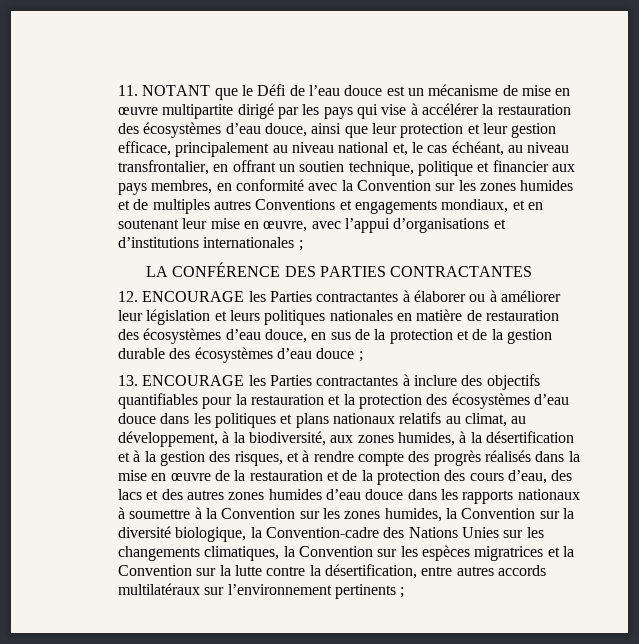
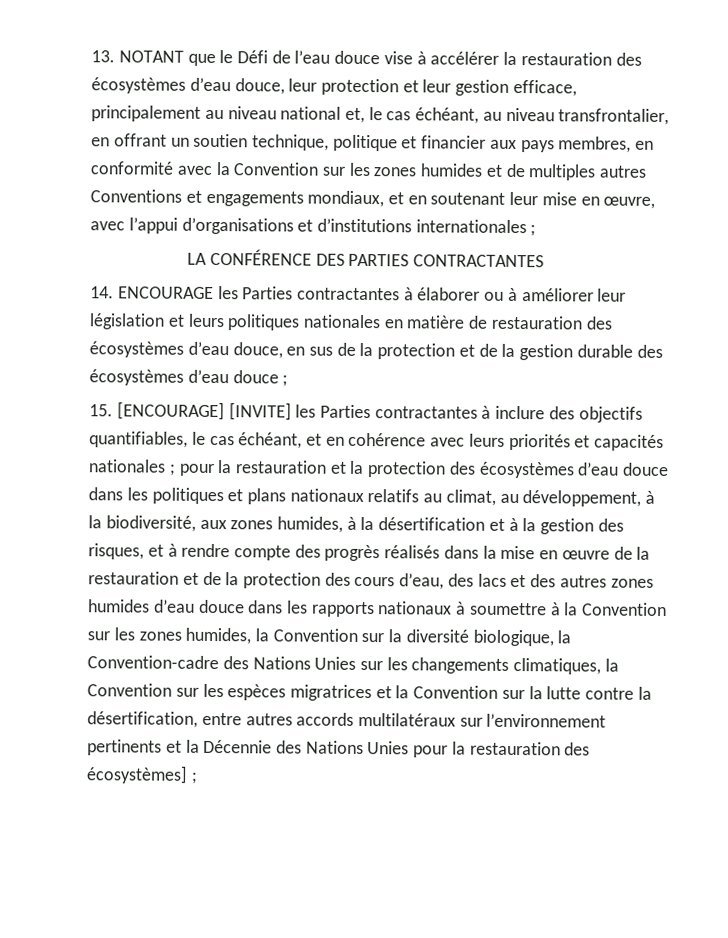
[118,85,139,96] 11. -> [91,50,116,63] 13.
[386,84,571,96] [118,103,379,119] est un mécanisme de mise en œuvre multipartite dirigé par les pays qui -> (381, 57) none
[311,123,368,138] ainsi que -> (285, 86) none
[118,291,139,302] 12. -> [90,286,115,299] 14.
[118,375,245,386] 13. ENCOURAGE -> [89,401,292,421] 15. [ENCOURAGE] [INVITE]
[118,393,199,409] quantifiables -> [89,431,665,451] [88,459,176,476] quantifiables, le cas échéant, et en cohérence avec leurs priorités et capacités nationales ;
(397, 591) none -> [165,739,591,758] [86,765,189,784] et la Décennie des Nations Unies pour la restauration des écosystèmes]

